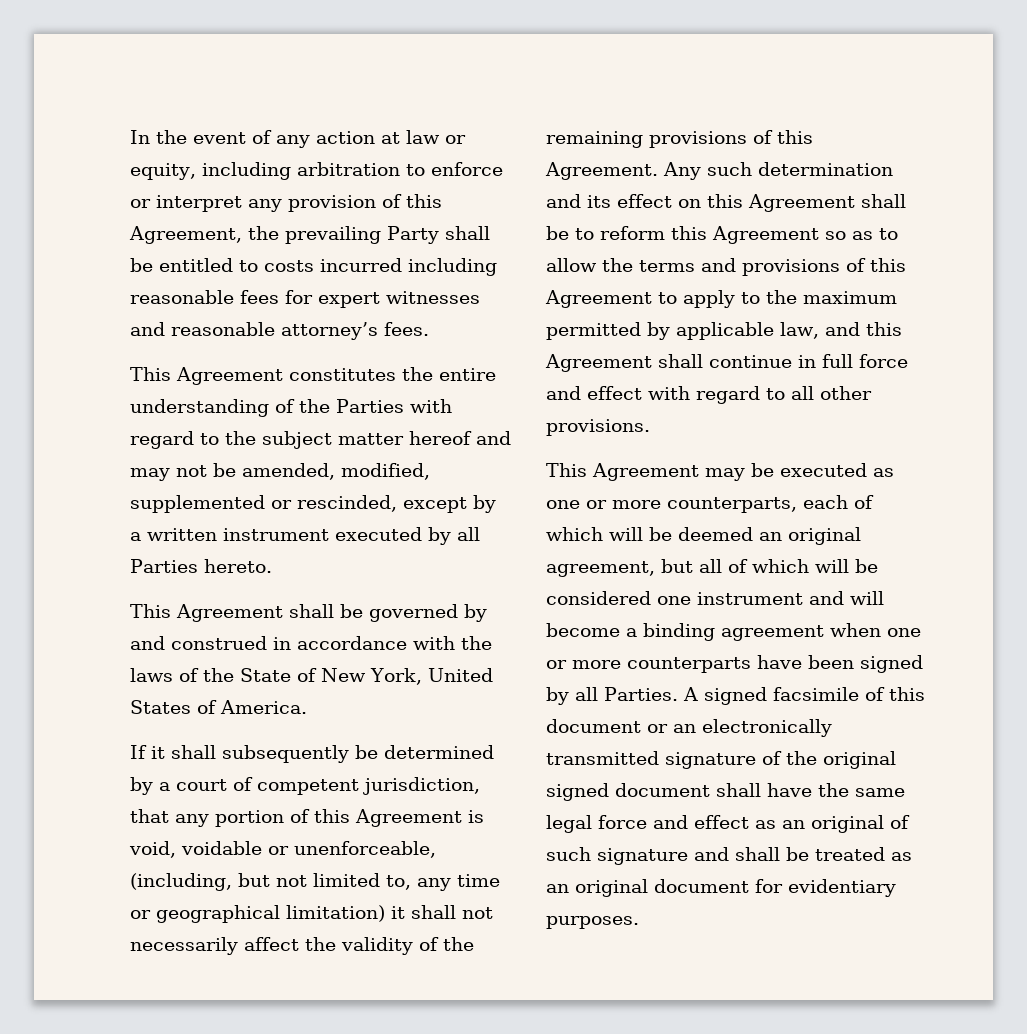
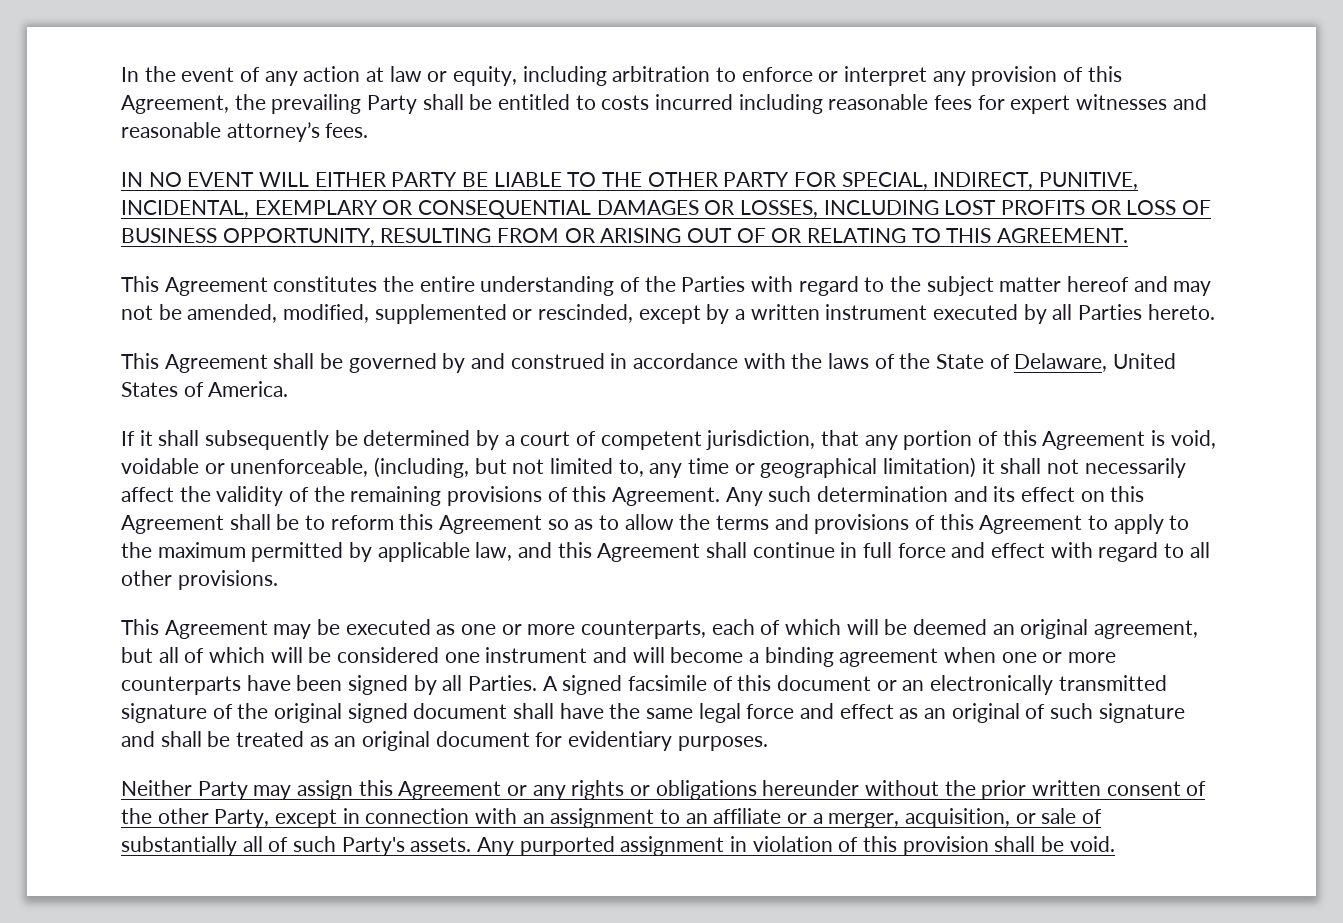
(429, 329) none -> [121,172,1139,190] [121,200,1212,218] [121,228,1129,246] // IN NO EVENT WILL EITHER PARTY BE LIABLE TO THE OTHER PARTY FOR SPECIAL, INDIRECT, PUNITIVE, INCIDENTAL, EXEMPLARY OR CONSEQUENTIAL DAMAGES OR LOSSES, INCLUDING LOST PROFITS OR LOSS OF BUSINESS OPPORTUNITY, RESULTING FROM OR ARISING OUT OF OR RELATING TO THIS AGREEMENT.
[321,668,422,685] New York, -> [1014,353,1108,372] Delaware,
(639, 922) none -> [121,780,1207,800] [121,808,1103,828] [121,836,1115,856] // Neither Party may assign this Agreement or any rights or obligations hereunder without the prior written consent of the other Party, except in connection with an assignment to an affiliate or a merger, acquisition, or sale of substantially all of such Party's assets. Any purported assignment in violation of this provision shall be void.

